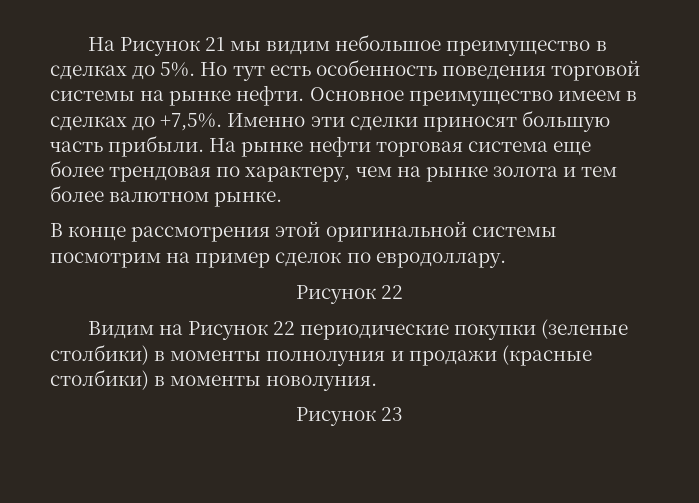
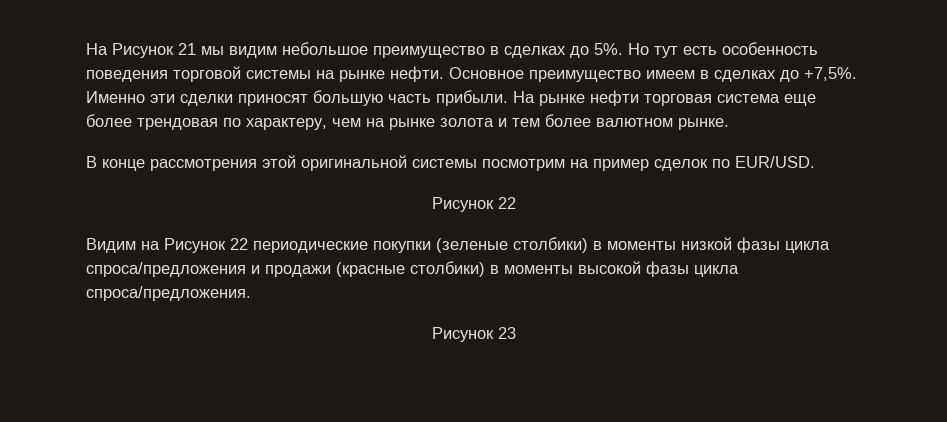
[375,252,506,268] евродоллару. -> [735,156,815,168] EUR/USD.
[266,350,386,366] полнолуния -> [681,237,830,253] [86,262,246,277] низкой фазы цикла спроса/предложения
[266,375,378,391] новолуния. -> [578,261,739,277] [86,286,251,301] высокой фазы цикла спроса/предложения.

